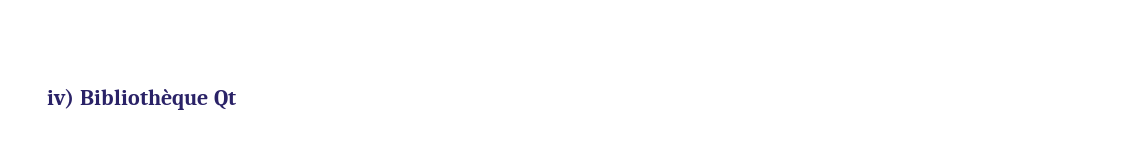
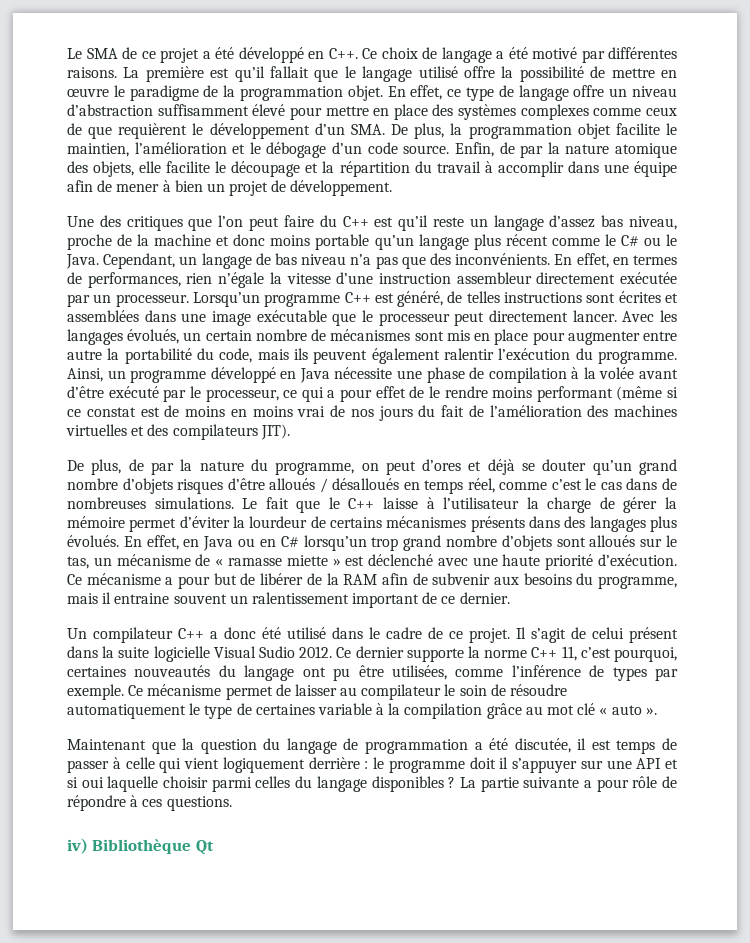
(47, 98) none -> [67,47,677,63] [67,66,677,82] [67,85,677,101] [67,104,677,120] [67,123,677,139] [67,142,678,158] [67,161,677,177] [67,180,393,196] [67,215,677,231] [67,234,677,250] [66,253,677,269] [67,272,677,288] [67,291,678,307] [67,310,677,326] [67,329,677,345] [67,348,677,364] [67,367,678,383] [67,386,678,402] [67,405,677,421] [66,424,290,440] [67,459,677,475] [67,478,677,494] [67,497,677,513] [67,516,677,532] [67,535,677,551] [67,554,677,570] [67,573,677,589] [67,592,510,608] [67,627,678,643] [67,646,677,662] [67,665,678,681] [67,684,568,700] [67,703,657,719] [67,738,677,754] [67,757,678,773] [67,776,677,792] [67,795,232,811] Le SMA de ce projet a été développé en C++. Ce choix de langage a été motivé par différentes raisons. La première est qu’il fallait que le langage utilisé offre la possibilité de mettre en œuvre le paradigme de la programmation objet. En effet, ce type de langage offre un niveau d’abstraction suffisamment élevé pour mettre en place des systèmes complexes comme ceux de que requièrent le développement d’un SMA. De plus, la programmation objet facilite le maintien, l’amélioration et le débogage d’un code source. Enfin, de par la nature atomique des objets, elle facilite le découpage et la répartition du travail à accomplir dans une équipe afin de mener à bien un projet de développement. // Une des critiques que l’on peut faire du C++ est qu’il reste un langage d’assez bas niveau, proche de la machine et donc moins portable qu’un langage plus récent comme le C# ou le Java. Cependant, un langage de bas niveau n’a pas que des inconvénients. En effet, en termes de performances, rien n’égale la vitesse d’une instruction assembleur directement exécutée par un processeur. Lorsqu’un programme C++ est généré, de telles instructions sont écrites et assemblées dans une image exécutable que le processeur peut directement lancer. Avec les langages évolués, un certain nombre de mécanismes sont mis en place pour augmenter entre autre la portabilité du code, mais ils peuvent également ralentir l’exécution du programme. Ainsi, un programme développé en Java nécessite une phase de compilation à la volée avant d’être exécuté par le processeur, ce qui a pour effet de le rendre moins performant (même si ce constat est de moins en moins vrai de nos jours du fait de l’amélioration des machines virtuelles et des compilateurs JIT). // De plus, de par la nature du programme, on peut d’ores et déjà se douter qu’un grand nombre d’objets risques d’être alloués / désalloués en temps réel, comme c’est le cas dans de nombreuses simulations. Le fait que le C++ laisse à l’utilisateur la charge de gérer la mémoire permet d’éviter la lourdeur de certains mécanismes présents dans des langages plus évolués. En effet, en Java ou en C# lorsqu’un trop grand nombre d’objets sont alloués sur le tas, un mécanisme de « ramasse miette » est déclenché avec une haute priorité d’exécution. Ce mécanisme a pour but de libérer de la RAM afin de subvenir aux besoins du programme, mais il entraine souvent un ralentissement important de ce dernier. // Un compilateur C++ a donc été utilisé dans le cadre de ce projet. Il s’agit de celui présent dans la suite logicielle Visual Sudio 2012. Ce dernier supporte la norme C++ 11, c’est pourquoi, certaines nouveautés du langage ont pu être utilisées, comme l’inférence de types par exemple. Ce mécanisme permet de laisser au compilateur le soin de résoudre automatiquement le type de certaines variable à la compilation grâce au mot clé « auto ». // Maintenant que la question du langage de programmation a été discutée, il est temps de passer à celle qui vient logiquement derrière : le programme doit il s’appuyer sur une API et si oui laquelle choisir parmi celles du langage disponibles ? La partie suivante a pour rôle de répondre à ces questions. //

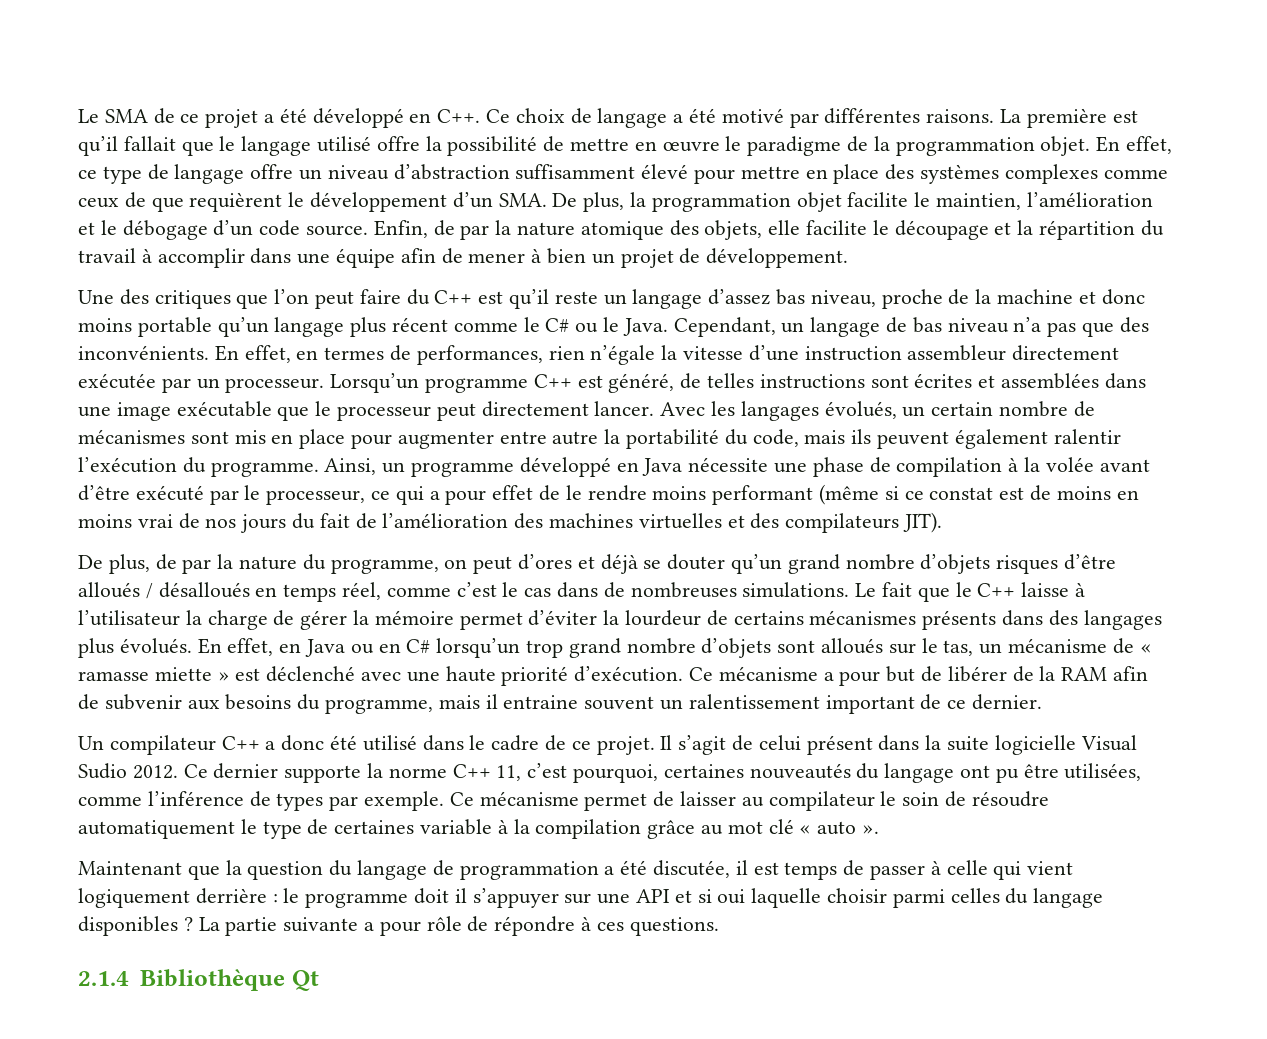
[67,838,88,854] iv) -> [78,971,129,986] 2.1.4

